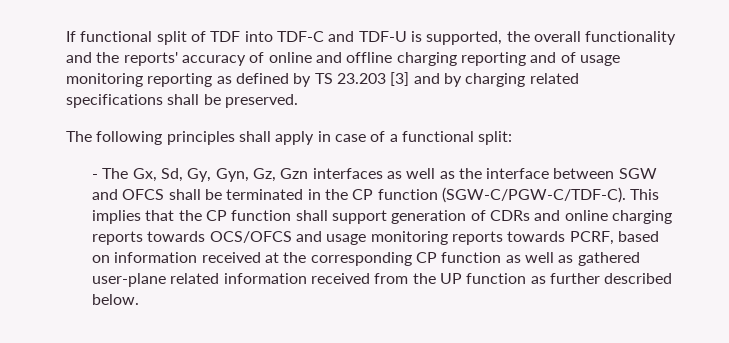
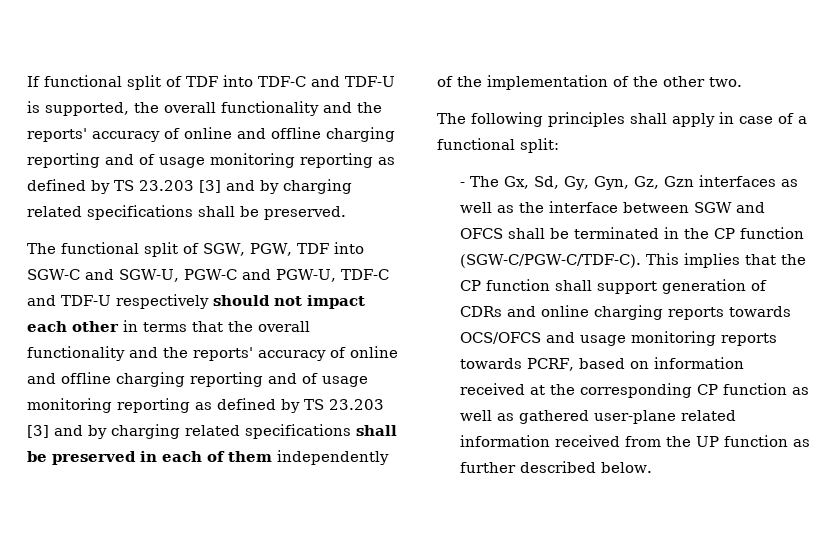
(298, 101) none -> [27,242,364,257] [27,269,389,282] [27,294,365,309] [27,320,310,332] [27,346,398,361] [27,372,368,387] [27,398,384,413] [27,424,397,439] [27,450,389,465] [437,75,742,90] // The functional split of SGW, PGW, TDF into SGW-C and SGW-U, PGW-C and PGW-U, TDF-C and TDF-U respectively should not impact each other in terms that the overall functionality and the reports' accuracy of online and offline charging reporting and of usage monitoring reporting as defined by TS 23.203 [3] and by charging related specifications shall be preserved in each of them independently of the implementation of the other two.

